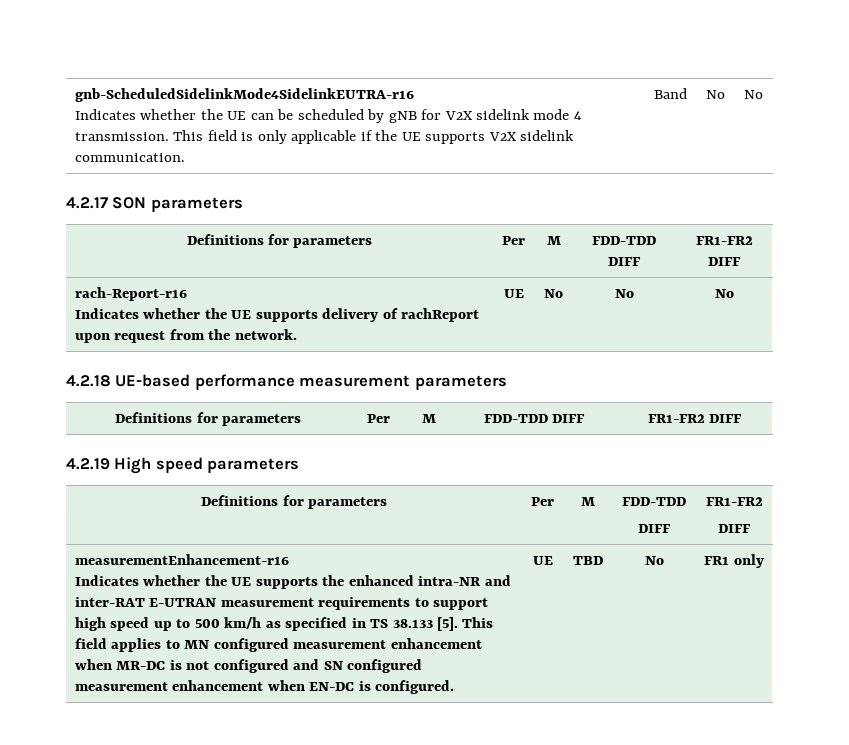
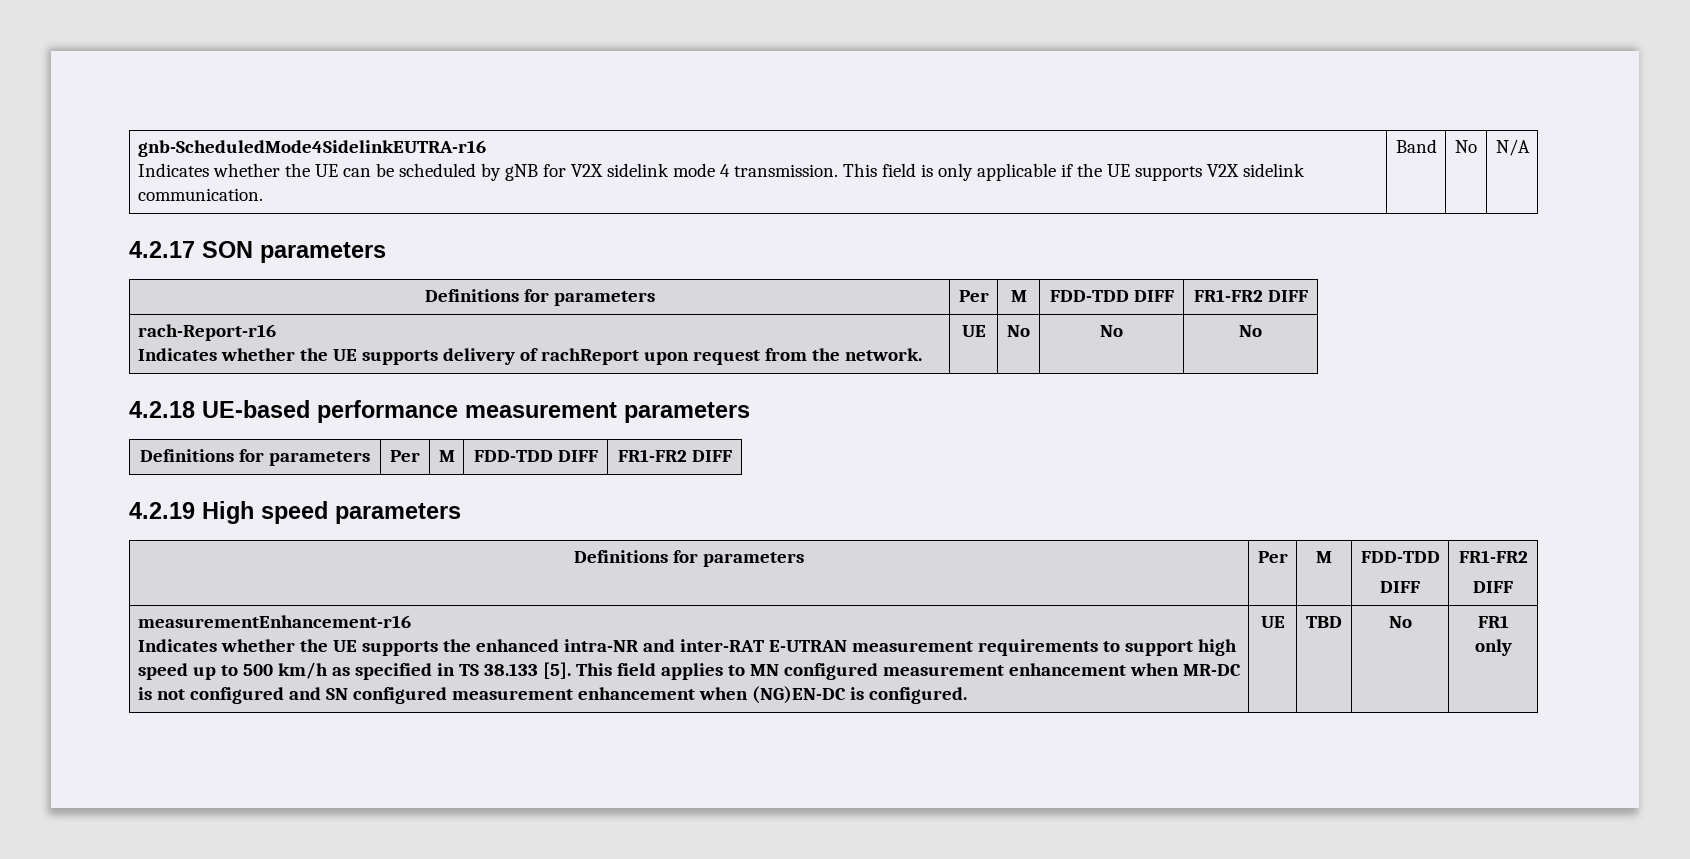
[74,88,414,102] gnb-ScheduledSidelinkMode4SidelinkEUTRA-r16 -> [137,140,486,157] gnb-ScheduledMode4SidelinkEUTRA-r16
[744,90,763,99] No -> [1495,139,1530,156] N/A
[309,682,355,691] EN-DC -> [751,686,846,704] (NG)EN-DC

